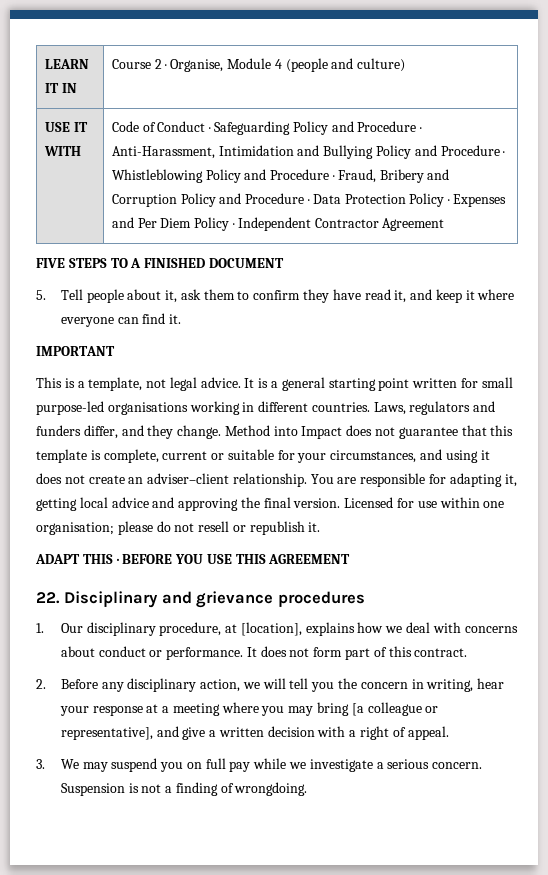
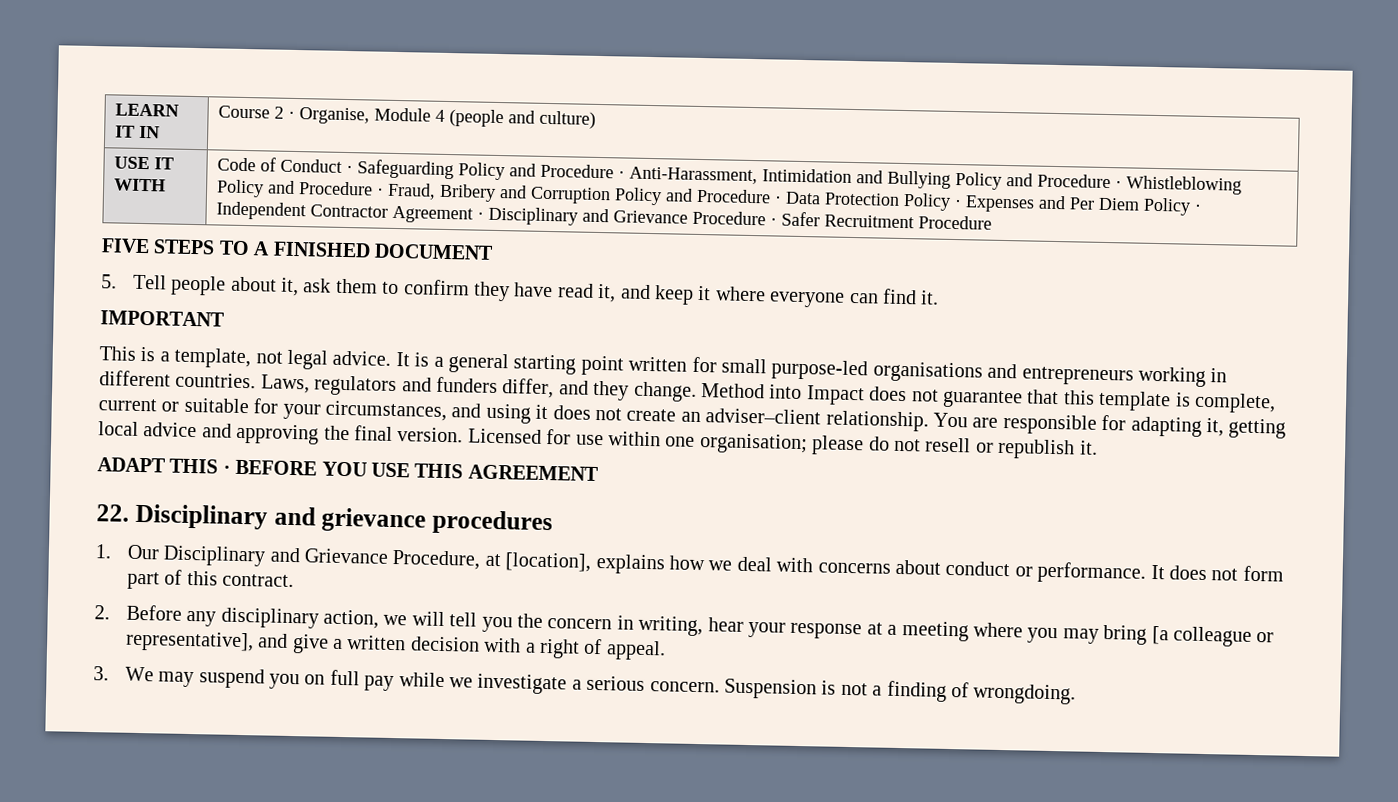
(445, 224) none -> [477,206,993,230] · Disciplinary and Grievance Procedure · Safer Recruitment Procedure
(188, 408) none -> [987,363,1134,386] and entrepreneurs
[86,622,222,636] disciplinary procedure, -> [163,545,481,570] Disciplinary and Grievance Procedure,

